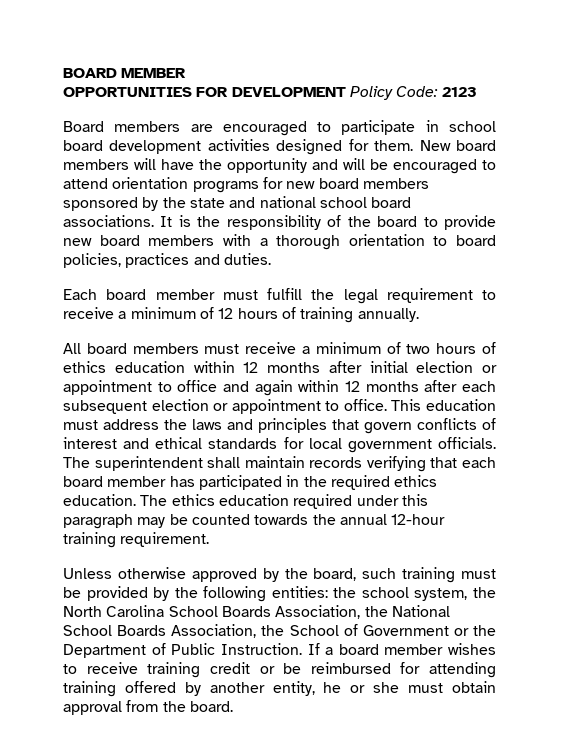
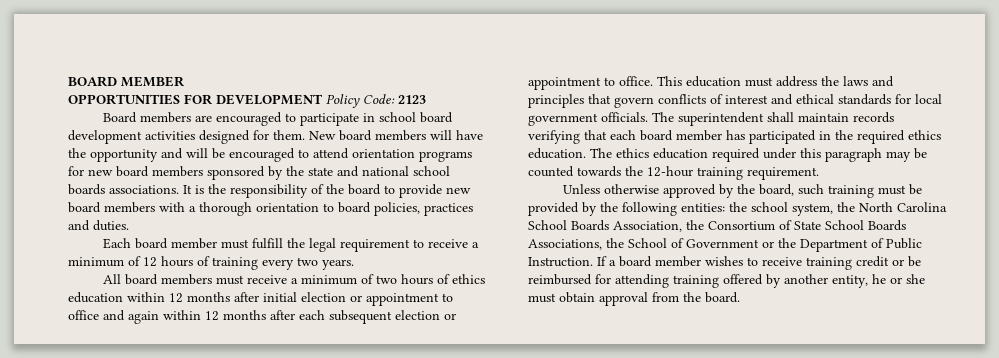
[371,197,412,208] board -> [68,184,105,195] boards
[357,308,419,322] annually. -> [262,257,354,270] every two years.
[339,514,387,525] annual -> (643, 171) none
[391,605,450,617] [63,624,257,638] National School Boards Association, -> [708,220,906,231] [528,239,602,250] Consortium of State School Boards Associations,

